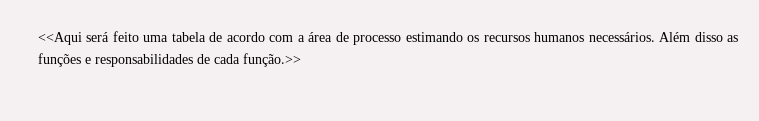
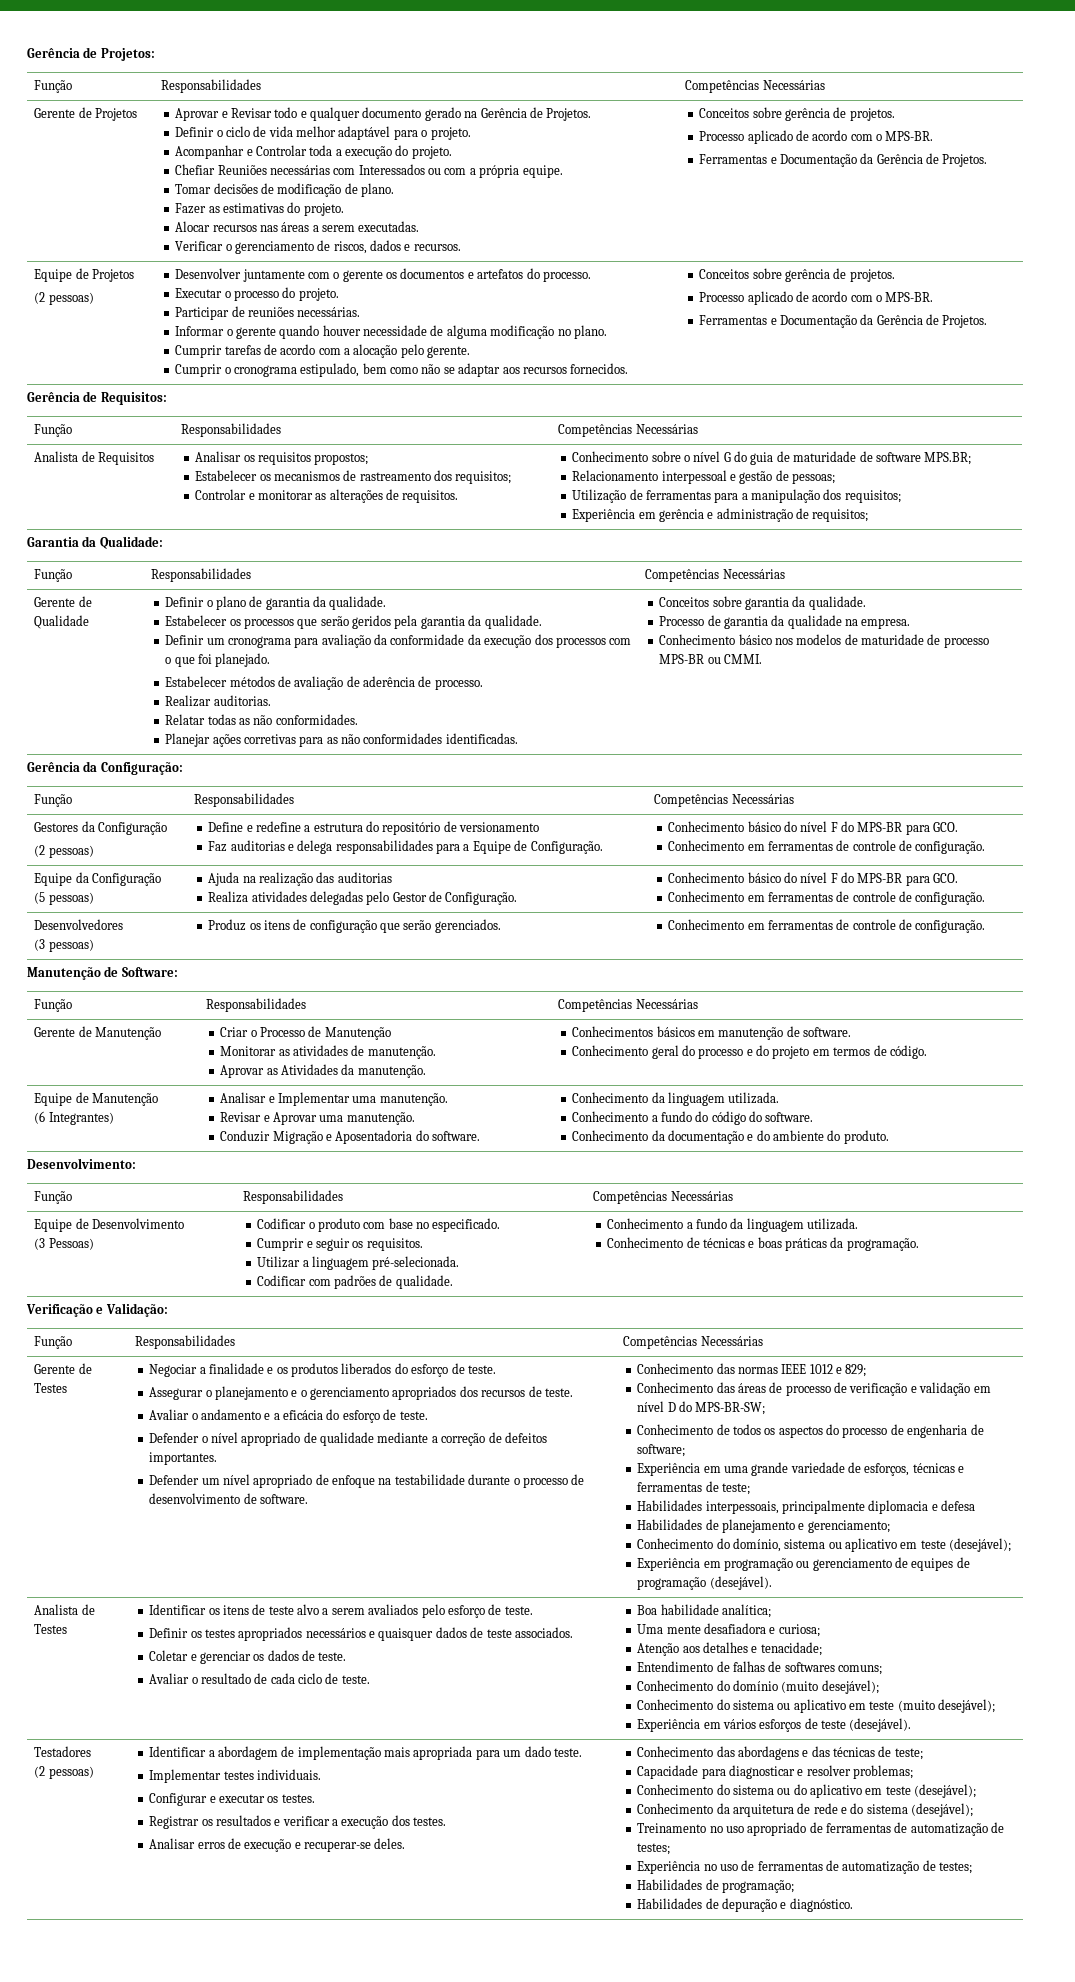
[38,31,739,45] [38,53,301,67] <<Aqui será feito uma tabela de acordo com a área de processo estimando os recursos humanos necessários. Além disso as funções e responsabilidades de cada função.>> -> [27,47,155,61] [34,80,73,93] [161,79,262,93] [685,80,825,93] [34,107,138,121] [175,107,592,121] [175,126,471,140] [175,145,452,159] [175,164,563,178] [175,183,395,197] [175,202,344,216] [175,221,420,232] [175,240,461,254] [699,107,895,121] [699,130,934,144] [699,153,988,167] [34,268,135,282] [34,292,94,305] [175,268,591,282] [175,287,339,301] [175,306,361,320] [175,325,607,339] [175,344,471,358] [175,363,629,377] [699,268,895,282] [699,291,934,305] [699,314,988,328] [27,391,167,405] [34,424,73,437] [181,423,282,437] [558,424,698,437] [34,451,155,465] [195,451,369,465] [195,470,512,484] [195,489,459,503] [572,451,972,465] [572,470,836,484] [572,489,901,503] [572,508,869,522] [27,536,163,549] [34,569,73,582] [151,568,252,582] [645,569,785,582] [34,596,92,607] [34,615,90,629] [165,596,387,610] [165,615,542,629] [165,634,632,648] [165,653,271,667] [165,676,483,690] [165,695,271,707] [165,714,358,725] [165,733,518,747] [659,596,866,610] [659,615,911,629] [659,634,989,648] [659,654,762,664] [27,761,183,775] [34,794,73,807] [194,793,295,807] [654,794,794,807] [34,821,168,835] [34,845,94,858] [208,821,540,835] [208,840,603,854] [668,821,959,835] [668,840,986,854] [34,872,162,886] [34,892,94,905] [208,872,392,886] [208,891,518,905] [668,872,959,886] [668,891,986,905] [34,919,124,930] [34,939,94,952] [208,919,501,933] [668,919,986,933] [27,966,178,980] [34,999,73,1012] [206,998,307,1012] [558,999,698,1012] [34,1026,162,1040] [220,1026,391,1040] [220,1045,436,1059] [220,1064,426,1078] [572,1026,852,1040] [572,1045,927,1059] [34,1092,159,1106] [34,1111,114,1125] [220,1092,448,1106] [220,1112,415,1125] [220,1130,481,1144] [572,1092,780,1106] [572,1111,814,1125] [572,1130,889,1144] [27,1158,136,1169] [34,1191,73,1204] [243,1190,344,1204] [593,1191,733,1204] [34,1218,185,1232] [34,1238,94,1250] [257,1218,501,1232] [257,1238,423,1251] [257,1256,460,1270] [257,1275,453,1289] [607,1218,859,1232] [607,1237,919,1251] [26,1303,168,1317] [34,1336,73,1349] [135,1335,236,1349] [623,1336,763,1349] [34,1363,92,1374] [34,1383,68,1393] [149,1363,496,1377] [149,1386,573,1400] [149,1409,428,1423] [149,1432,547,1446] [149,1452,218,1465] [149,1474,585,1488] [149,1493,308,1504] [637,1363,867,1377] [637,1382,991,1396] [637,1401,766,1415] [637,1424,984,1438] [637,1444,686,1457] [637,1462,965,1476] [637,1481,750,1495] [637,1500,976,1514] [637,1519,890,1533] [637,1538,1012,1552] [637,1557,970,1571] [637,1576,772,1590] [34,1604,95,1615] [34,1624,68,1634] [149,1604,533,1618] [149,1627,573,1641] [149,1650,347,1664] [149,1673,370,1684] [637,1604,771,1618] [637,1623,820,1637] [637,1642,822,1656] [637,1661,883,1675] [637,1680,879,1694] [637,1699,996,1713] [637,1718,912,1732] [34,1746,92,1757] [34,1766,94,1779] [149,1746,582,1760] [149,1769,321,1783] [149,1793,315,1806] [149,1815,447,1829] [149,1838,406,1852] [637,1746,923,1760] [637,1765,914,1779] [637,1784,977,1798] [637,1803,974,1817] [637,1822,1005,1836] [637,1843,671,1855] [637,1860,973,1874] [637,1879,794,1893] [637,1898,853,1912] Gerência de Projetos: // Função | Responsabilidades | Competências Necessárias // Gerente de Projetos | Aprovar e Revisar todo e qualquer documento gerado na Gerência de Projetos. // Definir o ciclo de vida melhor adaptável para o projeto. // Acompanhar e Controlar toda a execução do projeto. // Chefiar Reuniões necessárias com Interessados ou com a própria equipe. // Tomar decisões de modificação de plano. // Fazer as estimativas do projeto. // Alocar recursos nas áreas a serem executadas. // Verificar o gerenciamento de riscos, dados e recursos. | Conceitos sobre gerência de projetos. // Processo aplicado de acordo com o MPS-BR. // Ferramentas e Documentação da Gerência de Projetos. // Equipe de Projetos // (2 pessoas) | Desenvolver juntamente com o gerente os documentos e artefatos do processo. // Executar o processo do projeto. // Participar de reuniões necessárias. // Informar o gerente quando houver necessidade de alguma modificação no plano. // Cumprir tarefas de acordo com a alocação pelo gerente. // Cumprir o cronograma estipulado, bem como não se adaptar aos recursos fornecidos. | Conceitos sobre gerência de projetos. // Processo aplicado de acordo com o MPS-BR. // Ferramentas e Documentação da Gerência de Projetos. // Gerência de Requisitos: // Função | Responsabilidades | Competências Necessárias // Analista de Requisitos | Analisar os requisitos propostos; // Estabelecer os mecanismos de rastreamento dos requisitos; // Controlar e monitorar as alterações de requisitos. | Conhecimento sobre o nível G do guia de maturidade de software MPS.BR; // Relacionamento interpessoal e gestão de pessoas; // Utilização de ferramentas para a manipulação dos requisitos; // Experiência em gerência e administração de requisitos; // Garantia da Qualidade: // Função | Responsabilidades | Competências Necessárias // Gerente de Qualidade | Definir o plano de garantia da qualidade. // Estabelecer os processos que serão geridos pela garantia da qualidade. // Definir um cronograma para avaliação da conformidade da execução dos processos com o que foi planejado. // Estabelecer métodos de avaliação de aderência de processo. // Realizar auditorias. // Relatar todas as não conformidades. // Planejar ações corretivas para as não conformidades identificadas. | Conceitos sobre garantia da qualidade. // Processo de garantia da qualidade na empresa. // Conhecimento básico nos modelos de maturidade de processo MPS-BR ou CMMI. // Gerência da Configuração: // Função | Responsabilidades | Competências Necessárias // Gestores da Configuração // (2 pessoas) | Define e redefine a estrutura do repositório de versionamento // Faz auditorias e delega responsabilidades para a Equipe de Configuração. | Conhecimento básico do nível F do MPS-BR para GCO. // Conhecimento em ferramentas de controle de configuração. // Equipe da Configuração // (5 pessoas) | Ajuda na realização das auditorias // Realiza atividades delegadas pelo Gestor de Configuração. | Conhecimento básico do nível F do MPS-BR para GCO. // Conhecimento em ferramentas de controle de configuração. // Desenvolvedores // (3 pessoas) | Produz os itens de configuração que serão gerenciados. | Conhecimento em ferramentas de controle de configuração. // Manutenção de Software: // Função | Responsabilidades | Competências Necessárias // Gerente de Manutenção | Criar o Processo de Manutenção // Monitorar as atividades de manutenção. // Aprovar as Atividades da manutenção. | Conhecimentos básicos em manutenção de software. // Conhecimento geral do processo e do projeto em termos de código. // Equipe de Manutenção // (6 Integrantes) | Analisar e Implementar uma manutenção. // Revisar e Aprovar uma manutenção. // Conduzir Migração e Aposentadoria do software. | Conhecimento da linguagem utilizada. // Conhecimento a fundo do código do software. // Conhecimento da documentação e do ambiente do produto. // Desenvolvimento: // Função | Responsabilidades | Competências Necessárias // Equipe de Desenvolvimento // (3 Pessoas) | Codificar o produto com base no especificado. // Cumprir e seguir os requisitos. // Utilizar a linguagem pré-selecionada. // Codificar com padrões de qualidade. | Conhecimento a fundo da linguagem utilizada. // Conhecimento de técnicas e boas práticas da programação. // Verificação e Validação: // Função | Responsabilidades | Competências Necessárias // Gerente de Testes | Negociar a finalidade e os produtos liberados do esforço de teste. // Assegurar o planejamento e o gerenciamento apropriados dos recursos de teste. // Avaliar o andamento e a eficácia do esforço de teste. // Defender o nível apropriado de qualidade mediante a correção de defeitos importantes. // Defender um nível apropriado de enfoque na testabilidade durante o processo de desenvolvimento de software. | Conhecimento das normas IEEE 1012 e 829; // Conhecimento das áreas de processo de verificação e validação em nível D do MPS-BR-SW; // Conhecimento de todos os aspectos do processo de engenharia de software; // Experiência em uma grande variedade de esforços, técnicas e ferramentas de teste; // Habilidades interpessoais, principalmente diplomacia e defesa // Habilidades de planejamento e gerenciamento; // Conhecimento do domínio, sistema ou aplicativo em teste (desejável); // Experiência em programação ou gerenciamento de equipes de programação (desejável). // Analista de Testes | Identificar os itens de teste alvo a serem avaliados pelo esforço de teste. // Definir os testes apropriados necessários e quaisquer dados de teste associados. // Coletar e gerenciar os dados de teste. // Avaliar o resultado de cada ciclo de teste. | Boa habilidade analítica; // Uma mente desafiadora e curiosa; // Atenção aos detalhes e tenacidade; // Entendimento de falhas de softwares comuns; // Conhecimento do domínio (muito desejável); // Conhecimento do sistema ou aplicativo em teste (muito desejável); // Experiência em vários esforços de teste (desejável). // Testadores // (2 pessoas) | Identificar a abordagem de implementação mais apropriada para um dado teste. // Implementar testes individuais. // Configurar e executar os testes. // Registrar os resultados e verificar a execução dos testes. // Analisar erros de execução e recuperar-se deles. | Conhecimento das abordagens e das técnicas de teste; // Capacidade para diagnosticar e resolver problemas; // Conhecimento do sistema ou do aplicativo em teste (desejável); // Conhecimento da arquitetura de rede e do sistema (desejável); // Treinamento no uso apropriado de ferramentas de automatização de testes; // Experiência no uso de ferramentas de automatização de testes; // Habilidades de programação; // Habilidades de depuração e diagnóstico.

